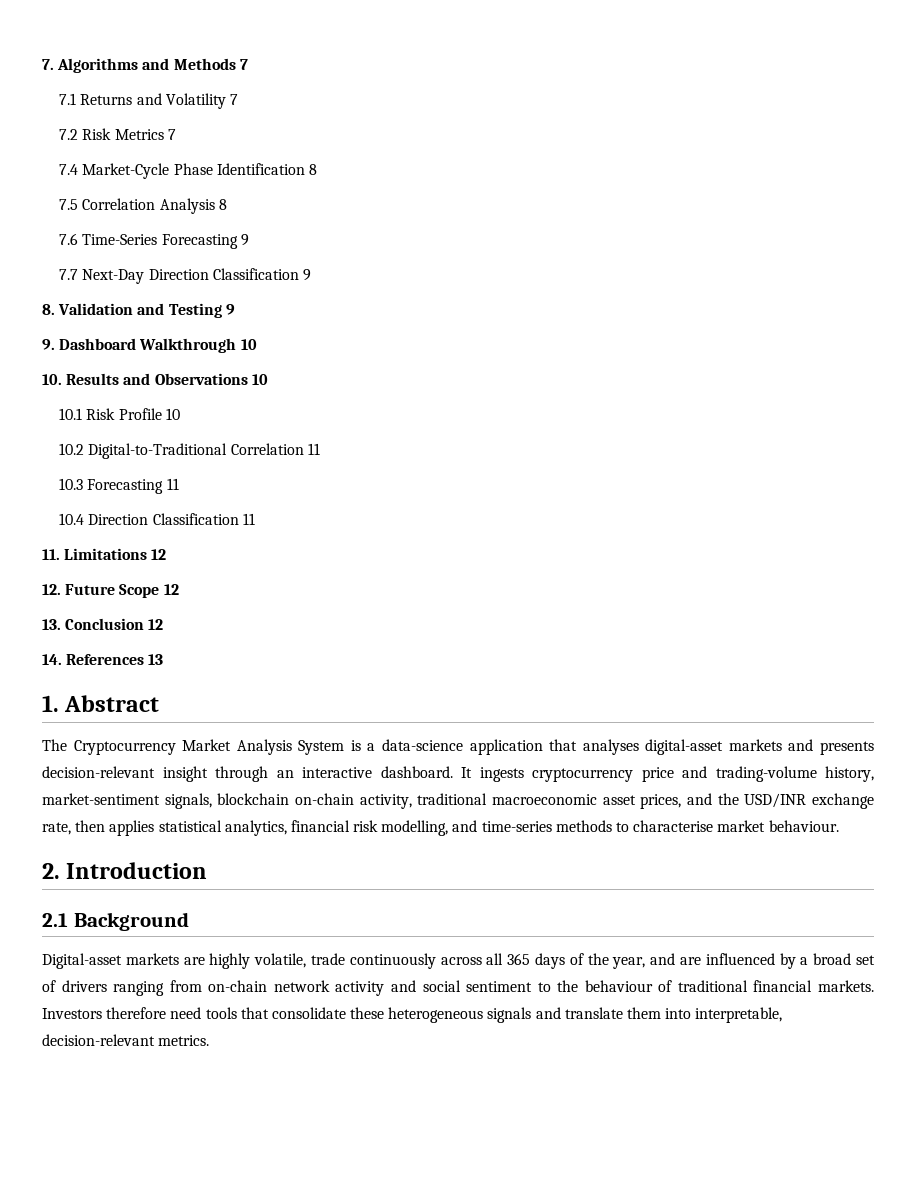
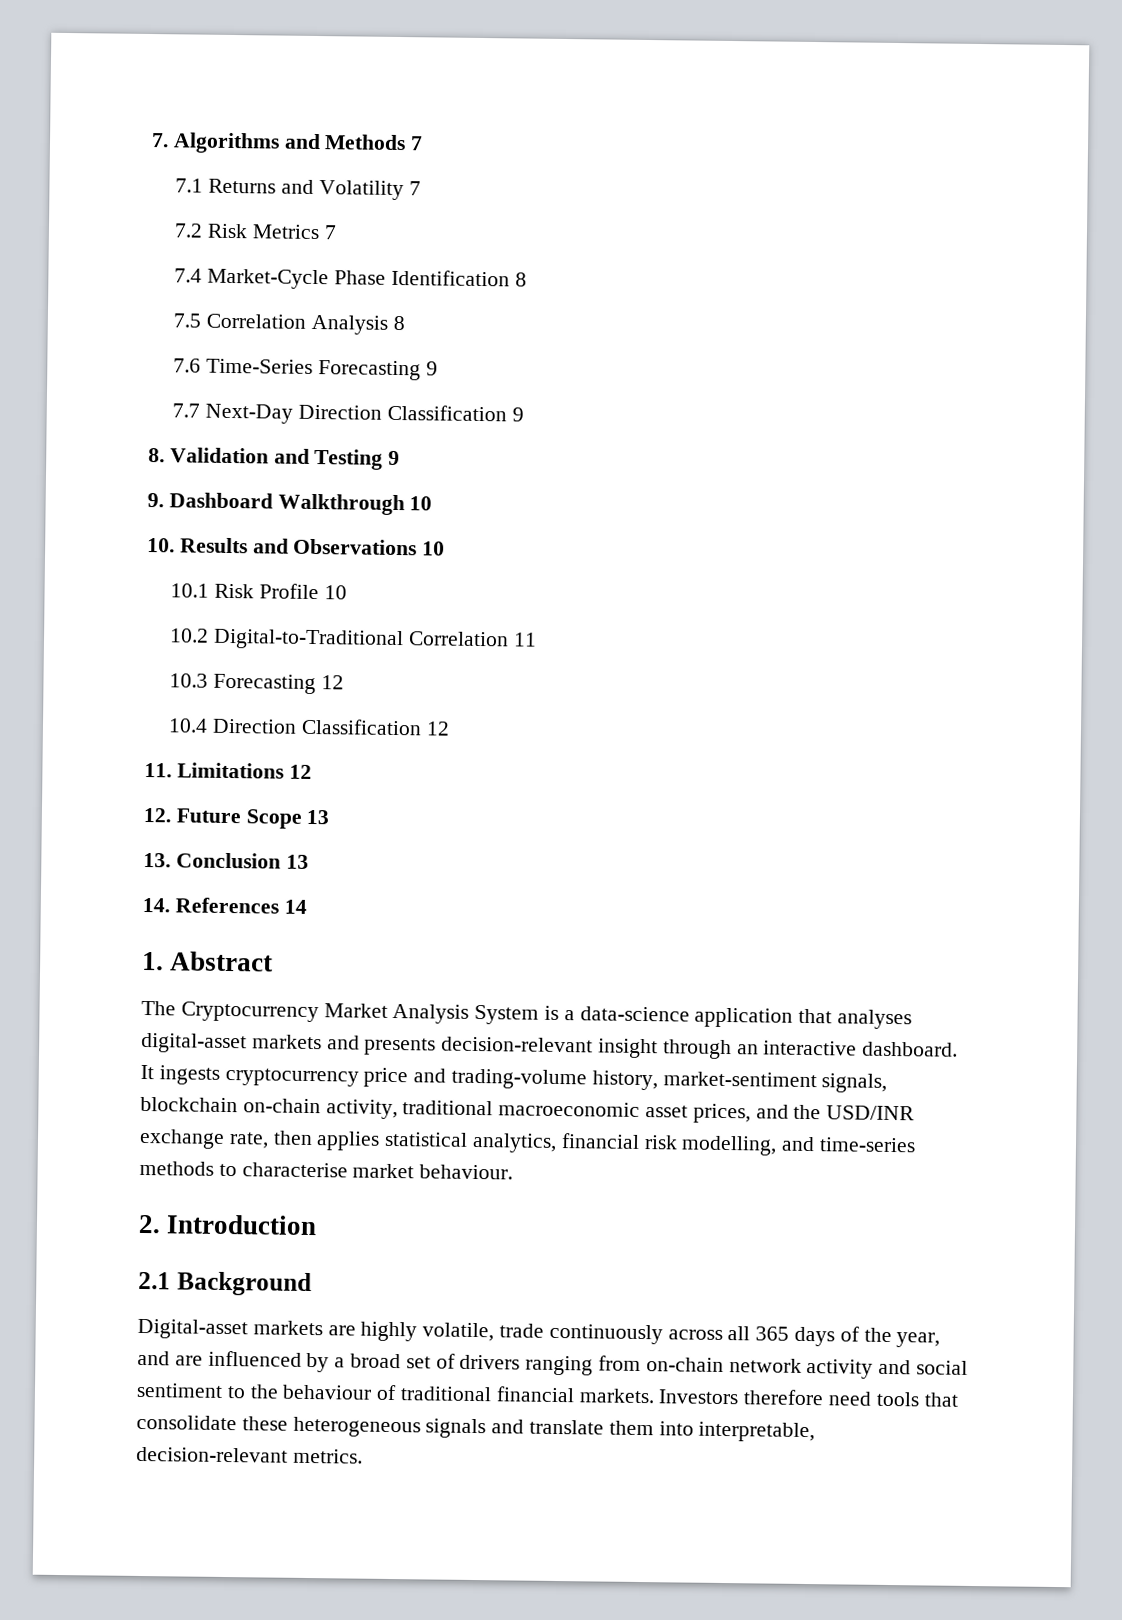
[166,478,179,490] 11 -> [320,675,344,690] 12
[242,513,255,525] 11 -> [425,721,450,736] 12
[163,584,179,595] 12 -> [306,809,330,825] 13
[148,619,164,630] 12 -> [285,854,309,869] 13
[148,654,164,665] 13 -> [283,899,307,914] 14

